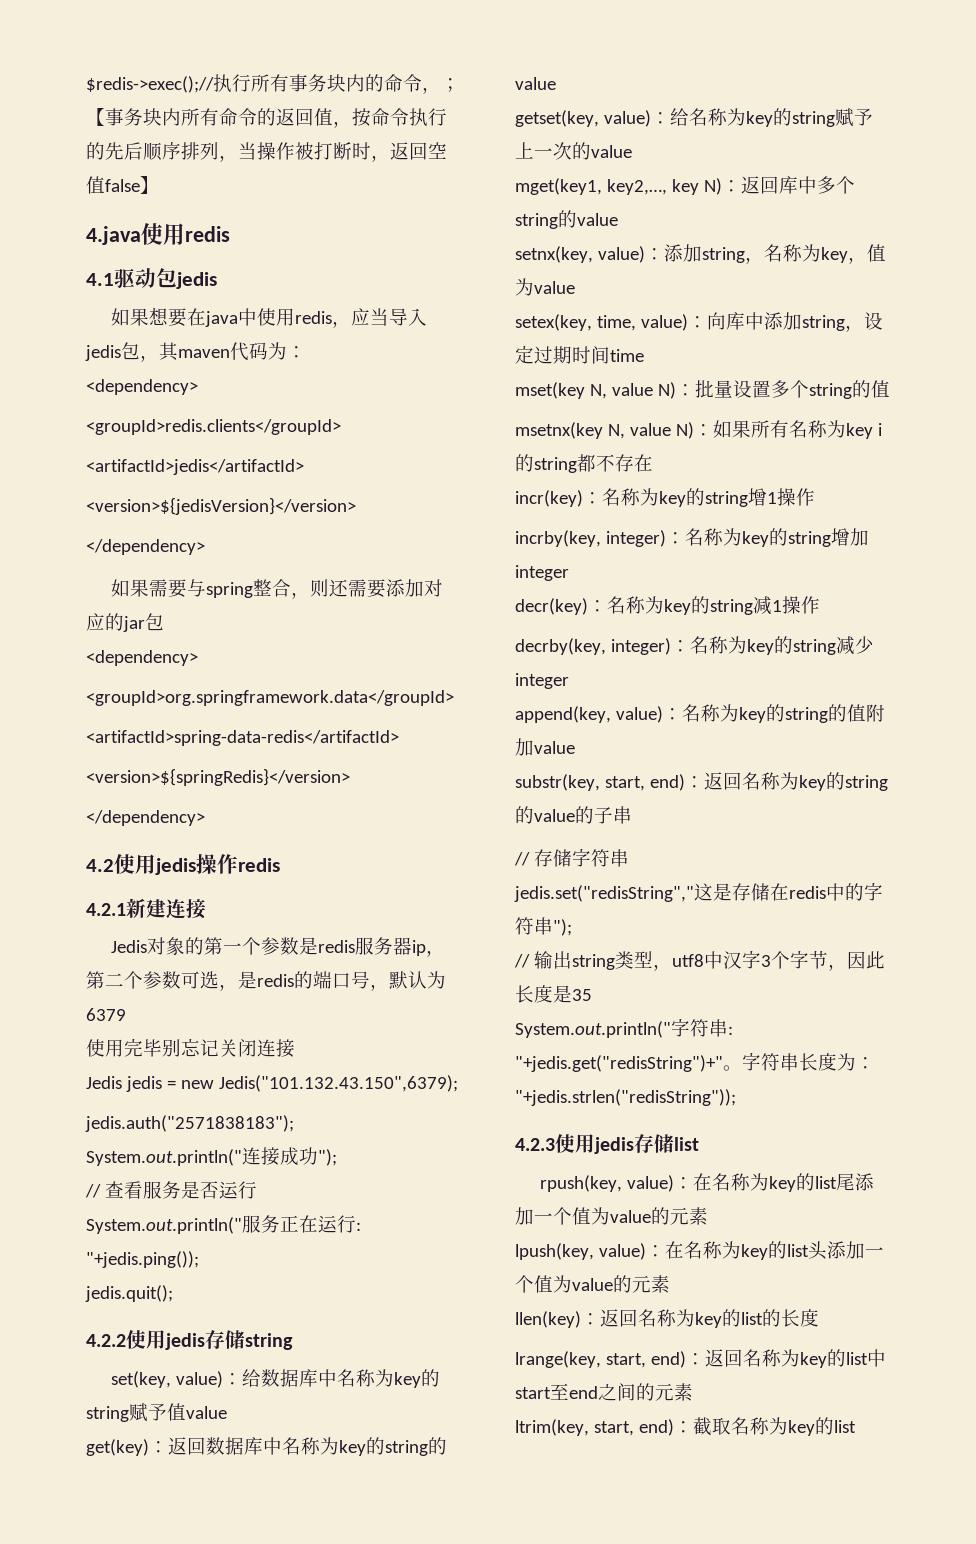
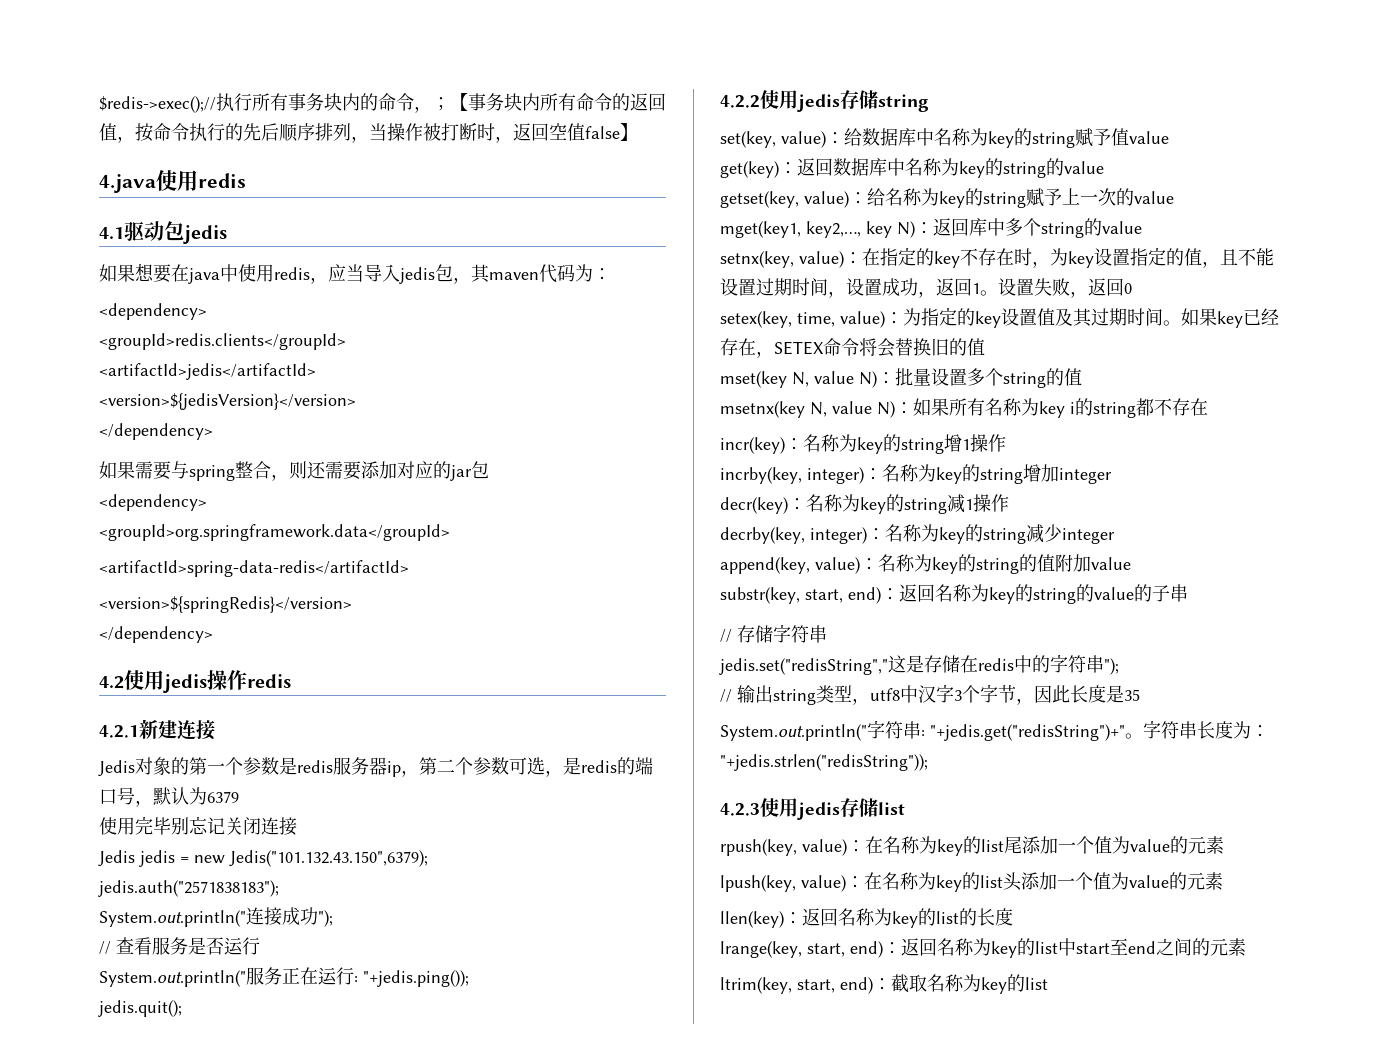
[663,244,886,264] [515,278,575,296] [515,312,883,332] [515,345,644,364] 添加string，名称为key，值为value // setex(key, time, value)：向库中添加string，设定过期时间time -> [862,247,1274,268] [720,278,1132,298] [720,307,1279,328] [720,338,985,358] 在指定的key不存在时，为key设置指定的值，且不能设置过期时间，设置成功，返回1。设置失败，返回0 // setex(key, time, value)：为指定的key设置值及其过期时间。如果key已经存在，SETEX命令将会替换旧的值

